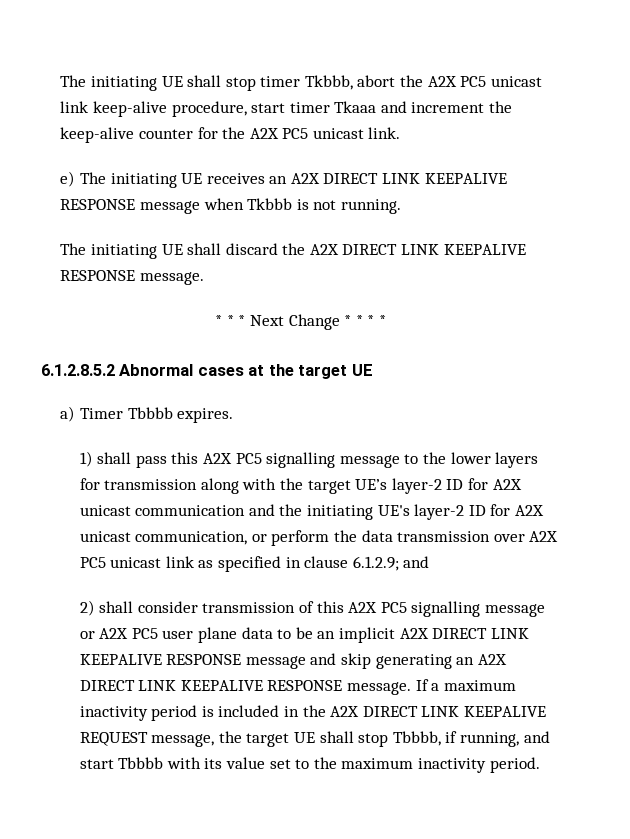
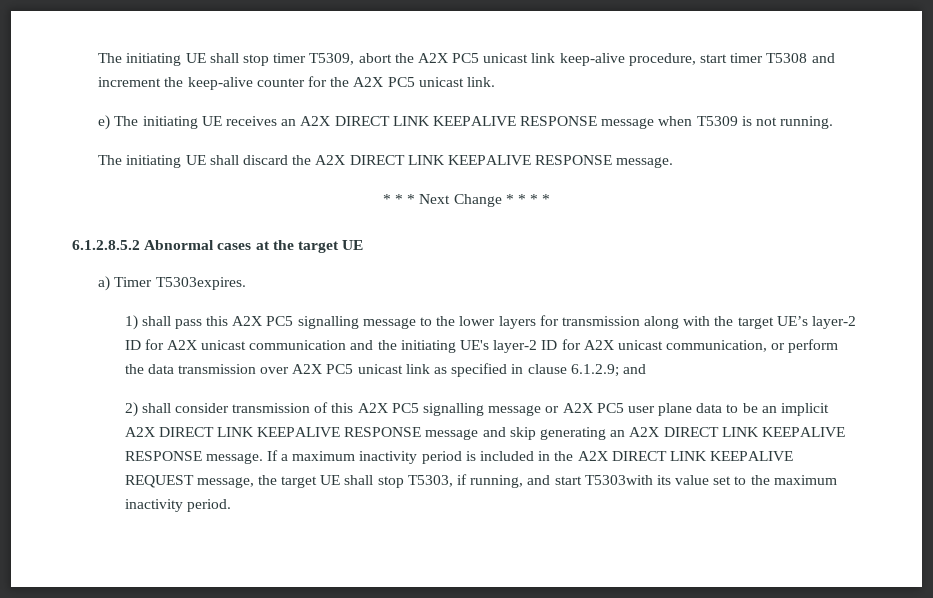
[304,75,353,90] Tkbbb, -> [309,53,355,65] T5309,
[334,101,377,113] Tkaaa -> [766,53,808,63] T5308
[247,198,293,210] Tkbbb -> [696,116,738,126] T5309
[127,407,234,423] Tbbbb expires. -> [155,277,246,290] T5303expires.
[392,731,441,746] Tbbbb, -> [407,475,453,487] T5303,
[118,757,201,769] Tbbbb with -> [584,475,653,485] T5303with

